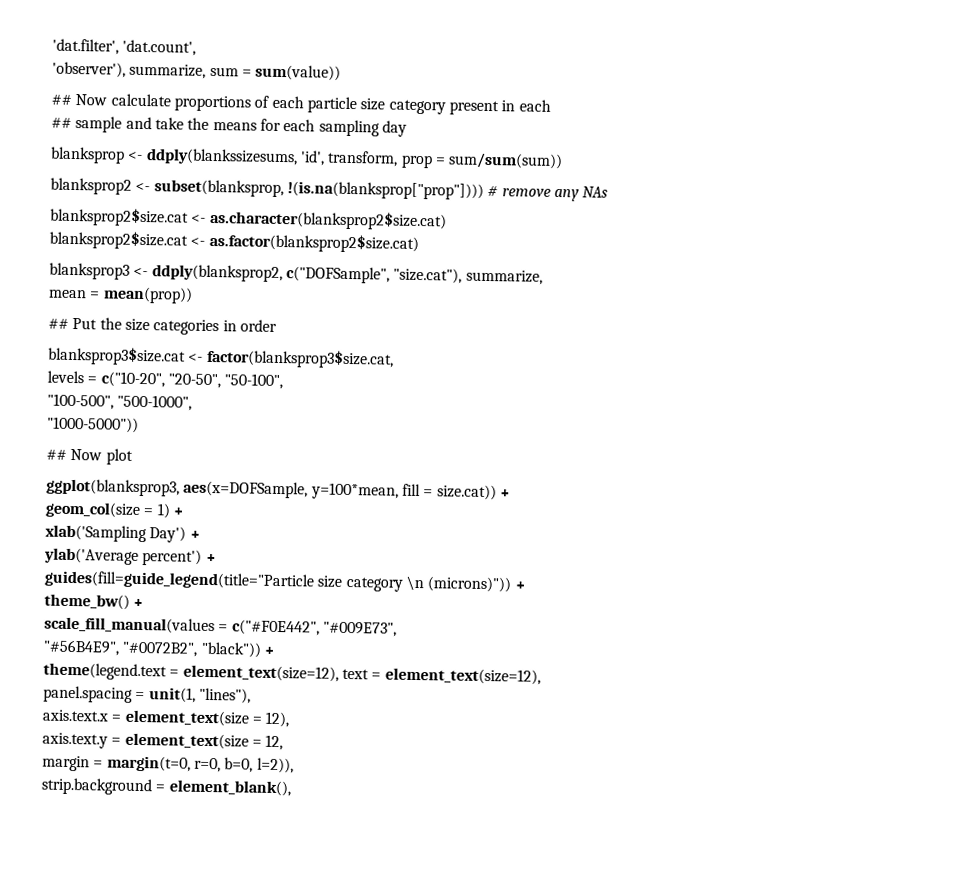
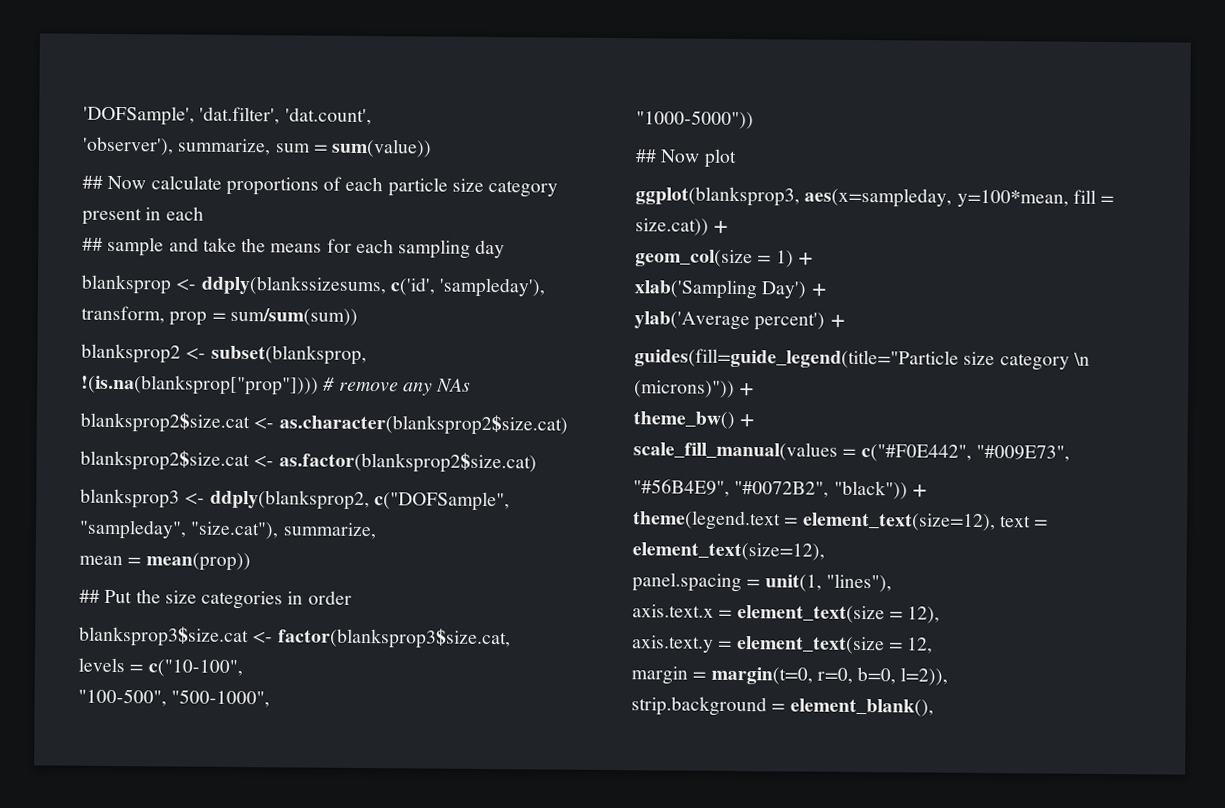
(52, 46) none -> [83,105,195,126] 'DOFSample',
[299,150,325,166] 'id', -> [389,277,547,298] c('id', 'sampleday'),
(390, 275) none -> [79,519,187,540] "sampleday",
[100,371,284,390] c("10-20", "20-50", "50-100", -> [147,659,243,678] c("10-100",
[183,480,309,499] aes(x=DOFSample, -> [804,187,953,208] aes(x=sampleday,

